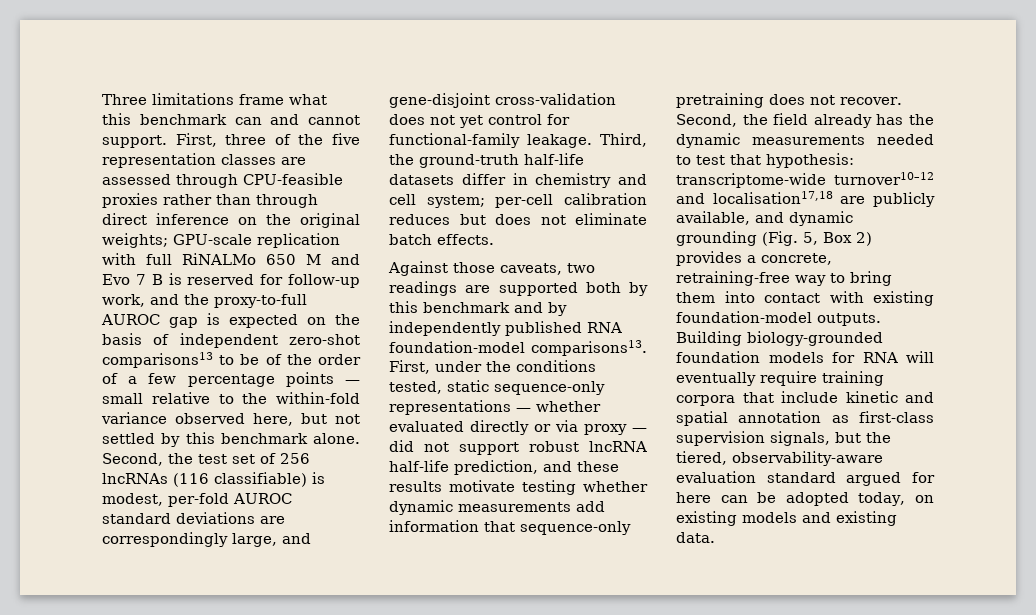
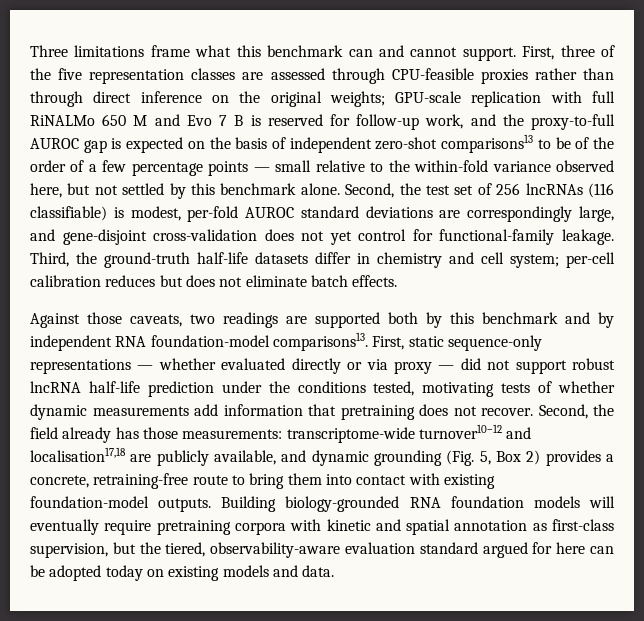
[389,321,582,336] independently published -> [30,335,112,351] independent
[435,360,596,372] [389,381,442,394] under the conditions tested, -> (405, 343) none
[454,460,619,475] [389,480,576,495] prediction, and these results motivate testing -> [147,381,553,397] prediction under the conditions tested, motivating tests of
[520,521,631,535] sequence-only -> (336, 410) none
[909,114,934,125] [676,133,934,148] [676,153,854,168] the dynamic measurements needed to test that hypothesis: -> [142,427,283,439] those measurements:
[795,275,826,286] way -> [192,475,228,485] route
(883, 338) none -> [409,497,441,508] RNA
[832,352,898,363] for RNA -> (580, 502) none
[822,371,884,386] [676,391,838,406] training corpora that include -> [156,519,322,535] pretraining corpora with
[676,431,830,446] supervision signals, -> [30,543,108,558] supervision,
[858,492,906,506] today, -> [105,565,143,581] today
[836,511,897,526] existing -> (298, 571) none

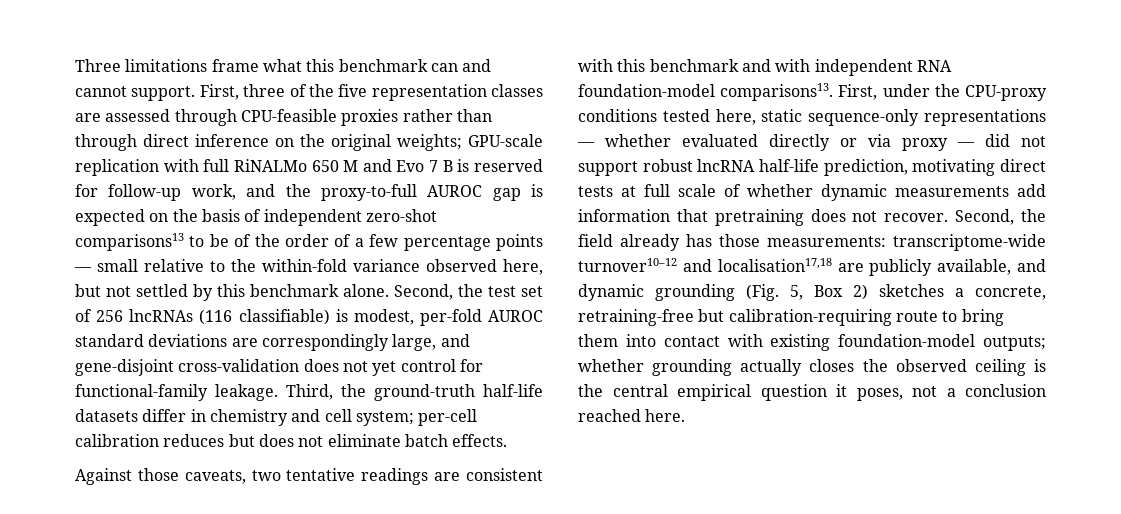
(215, 319) none -> [286,468,356,481] tentative
[315,312,442,328] supported both by -> [466,468,544,481] [578,59,613,72] consistent with
[598,312,614,328] by -> [775,59,811,72] with
(405, 343) none -> [882,84,1047,101] [578,109,756,125] under the CPU-proxy conditions tested here,
[147,381,531,397] prediction under the conditions tested, motivating tests -> [823,159,1046,176] [578,184,716,197] prediction, motivating direct tests at full scale
[545,450,601,466] provides -> [879,284,944,297] sketches
(189, 481) none -> [698,309,892,326] but calibration-requiring
[158,496,615,512] [30,519,614,535] [30,542,614,558] [30,565,335,581] outputs. Building biology-grounded RNA foundation models will eventually require pretraining corpora with kinetic and spatial annotation as first-class supervision, but the tiered, observability-aware evaluation standard argued for here can be adopted today on existing models and data. -> [983,336,1046,351] [578,359,1046,376] [578,384,1046,401] [578,409,686,422] outputs; whether grounding actually closes the observed ceiling is the central empirical question it poses, not a conclusion reached here.

